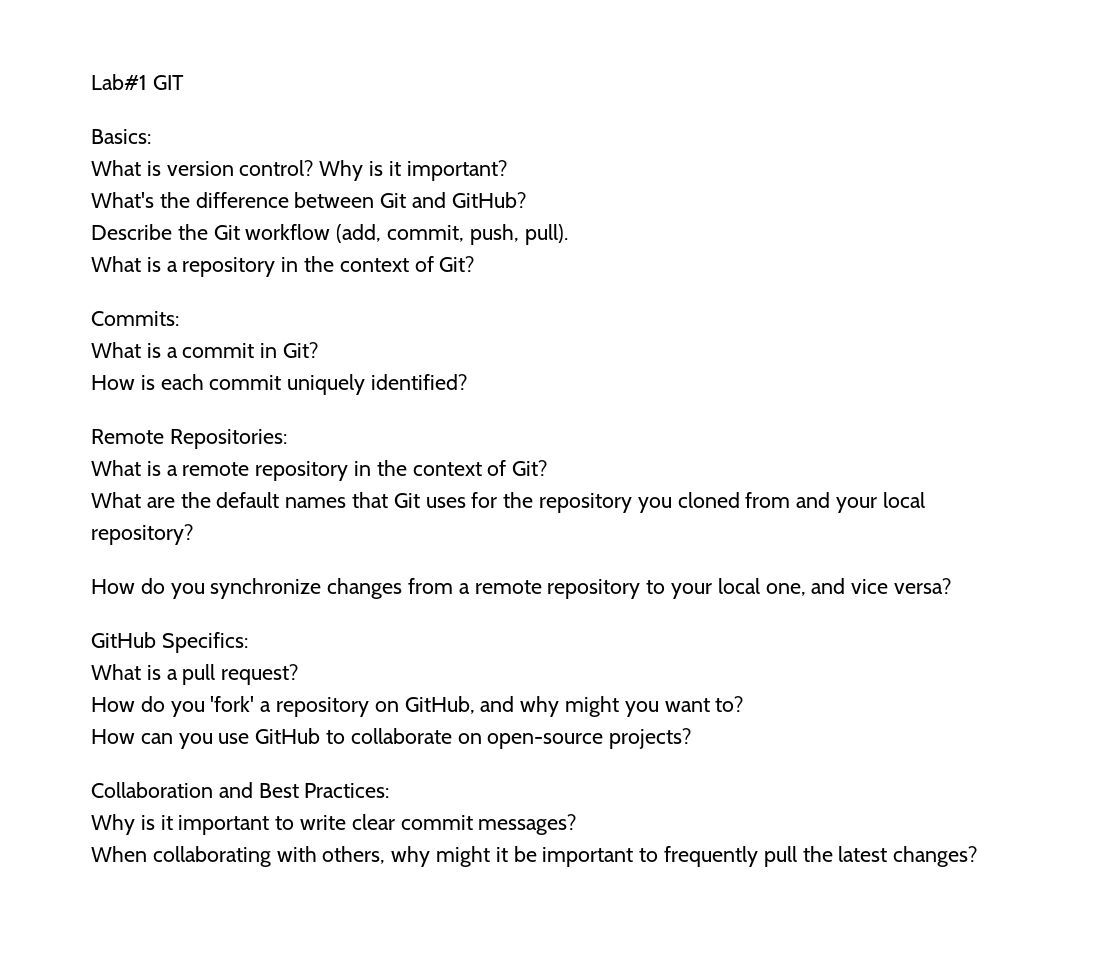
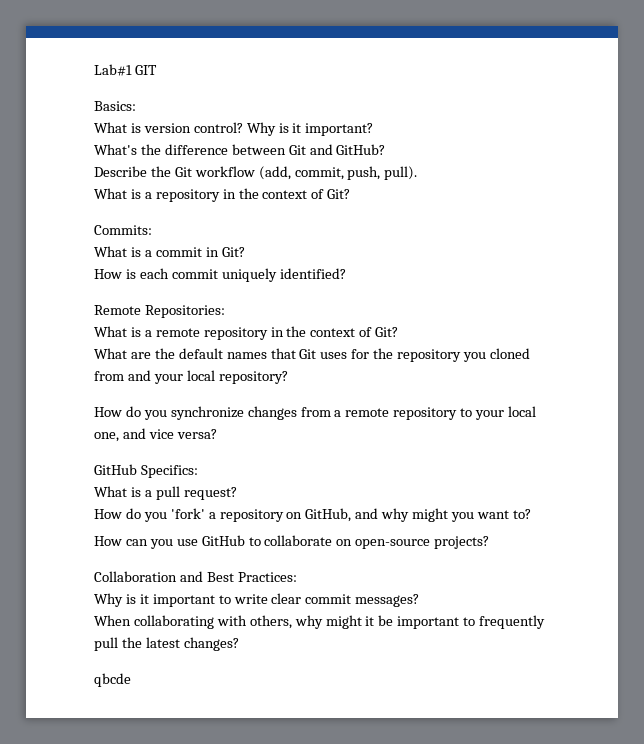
(978, 856) none -> [94,673,131,687] // qbcde

